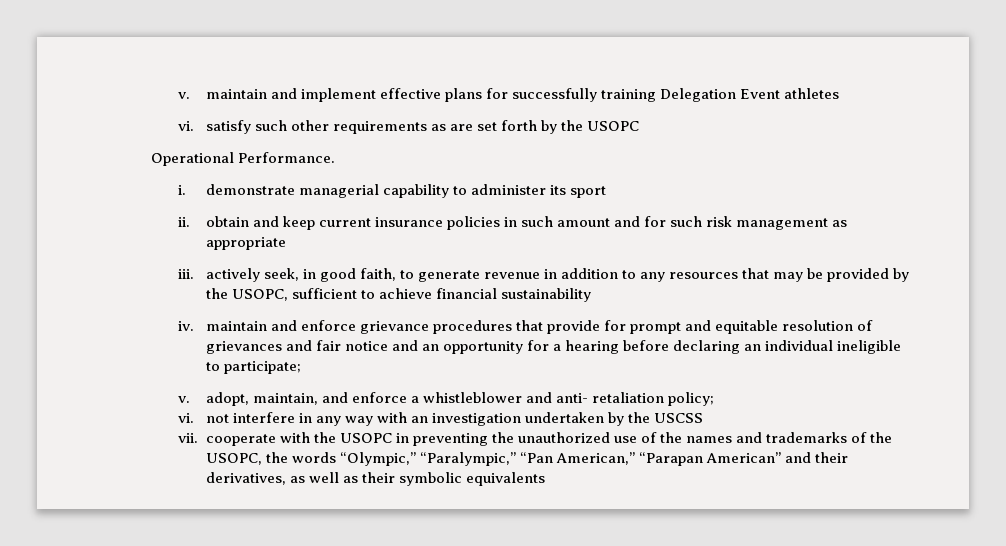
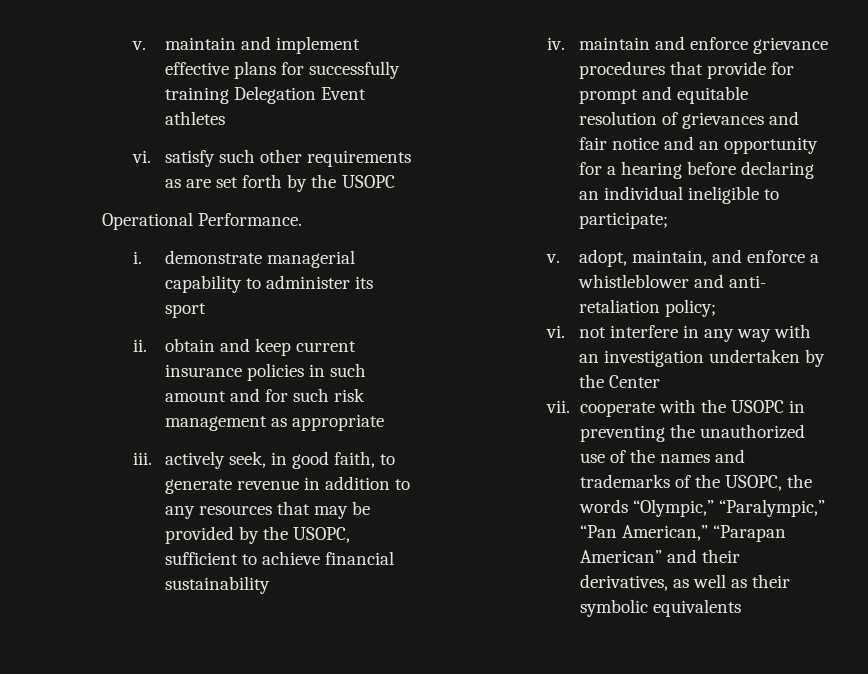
[654,413,704,423] USCSS -> [608,375,660,388] Center

